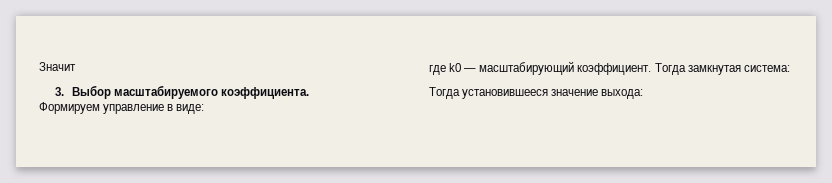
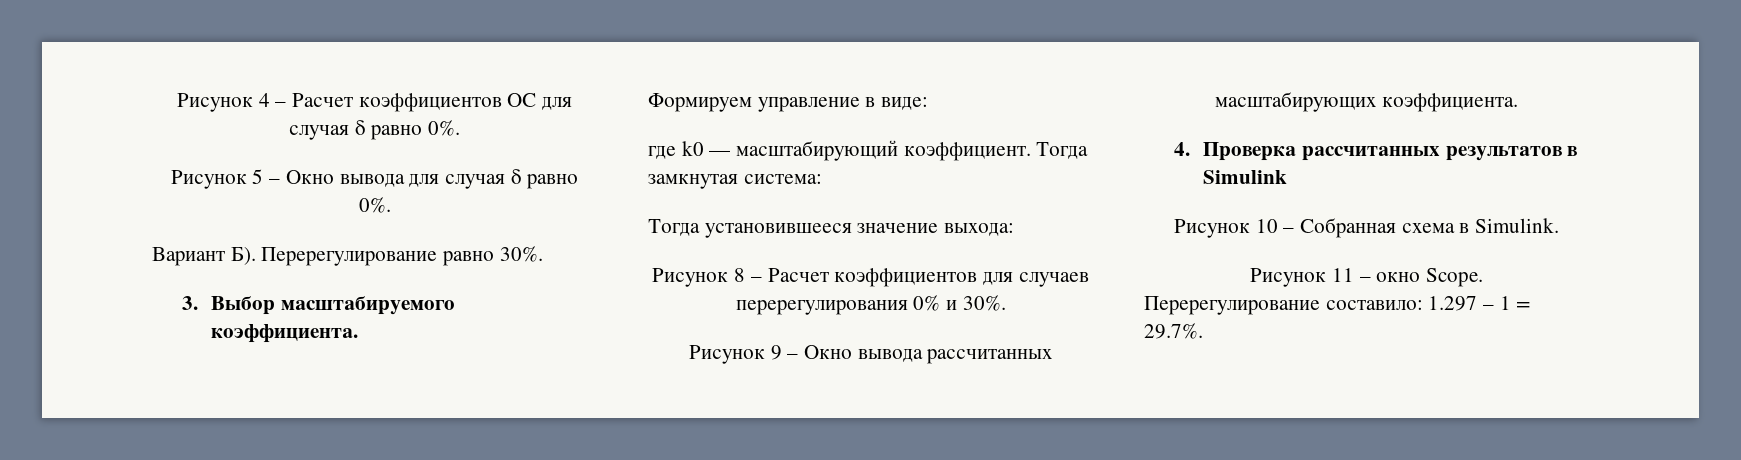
[39,62,76,71] Значит -> [176,93,573,112] [288,120,461,140] [170,169,579,189] [358,197,391,213] [152,246,543,266] Рисунок 4 – Расчет коэффициентов ОС для случая δ равно 0%. // Рисунок 5 – Окно вывода для случая δ равно 0%. // Вариант Б). Перерегулирование равно 30%.
(644, 94) none -> [652,268,1089,287] [735,295,1006,315] [688,345,1053,364] [1215,92,1518,112] [1173,142,1578,161] [1203,170,1288,184] [1173,218,1560,238] [1250,268,1483,287] [1144,296,1531,315] [1144,323,1203,339] // Рисунок 8 – Расчет коэффициентов для случаев перерегулирования 0% и 30%. // Рисунок 9 – Окно вывода рассчитанных масштабирующих коэффициента. // 4. Проверка рассчитанных результатов в Simulink // Рисунок 10 – Собранная схема в Simulink. // Рисунок 11 – окно Scope. // Перерегулирование составило: 1.297 – 1 = 29.7%.

